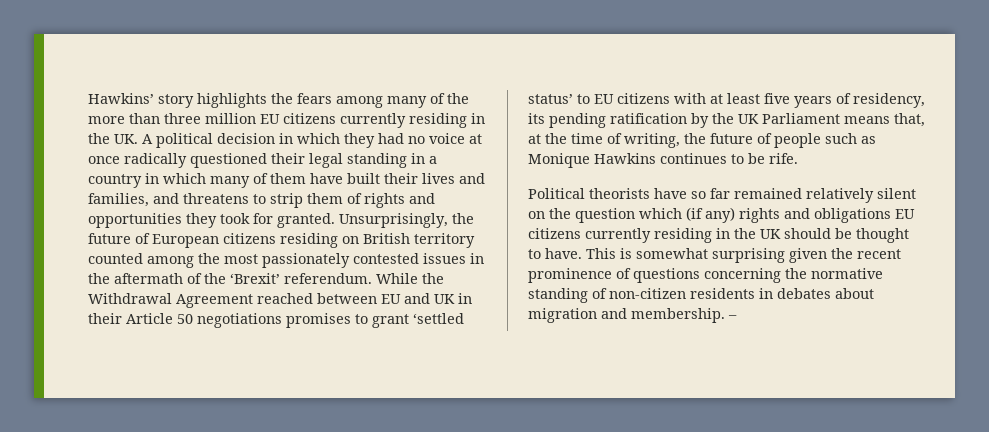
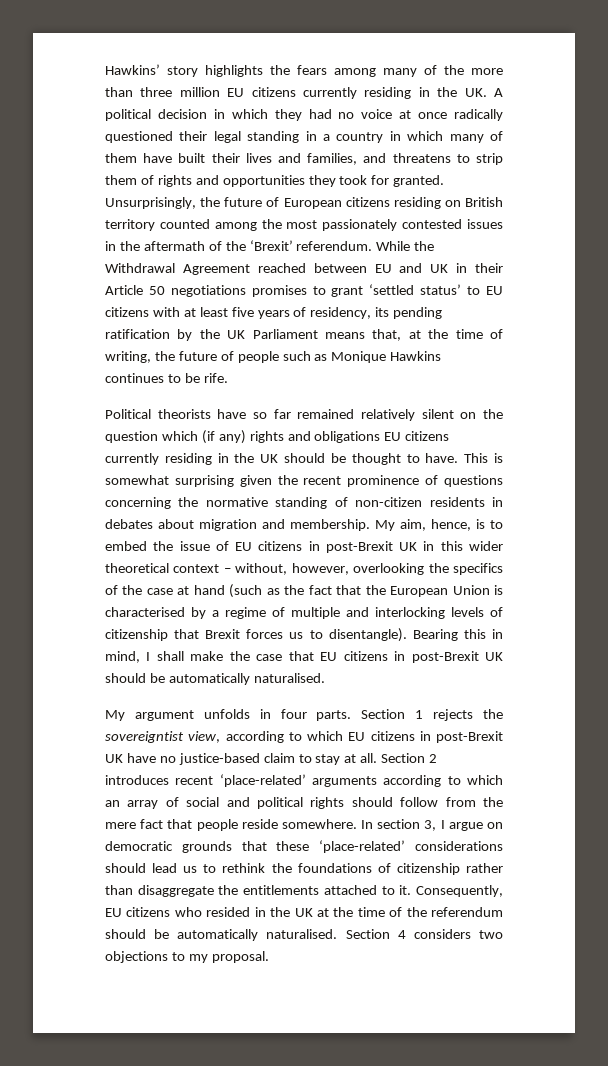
[728,315,737,319] – -> [375,519,503,531] [105,541,503,553] [105,563,504,575] [105,584,503,598] [105,607,503,619] [105,628,503,642] [105,651,503,663] [105,673,325,685] [105,709,504,721] [105,731,503,743] [105,753,438,765] [105,774,503,787] [105,797,503,809] [105,819,504,831] [105,840,504,853] [105,863,503,875] [105,885,504,897] [105,907,503,917] [105,929,503,941] [105,951,269,963] My aim, hence, is to embed the issue of EU citizens in post-Brexit UK in this wider theoretical context – without, however, overlooking the specifics of the case at hand (such as the fact that the European Union is characterised by a regime of multiple and interlocking levels of citizenship that Brexit forces us to disentangle). Bearing this in mind, I shall make the case that EU citizens in post-Brexit UK should be automatically naturalised. // My argument unfolds in four parts. Section 1 rejects the sovereigntist view, according to which EU citizens in post-Brexit UK have no justice-based claim to stay at all. Section 2 introduces recent ‘place-related’ arguments according to which an array of social and political rights should follow from the mere fact that people reside somewhere. In section 3, I argue on democratic grounds that these ‘place-related’ considerations should lead us to rethink the foundations of citizenship rather than disaggregate the entitlements attached to it. Consequently, EU citizens who resided in the UK at the time of the referendum should be automatically naturalised. Section 4 considers two objections to my proposal.

